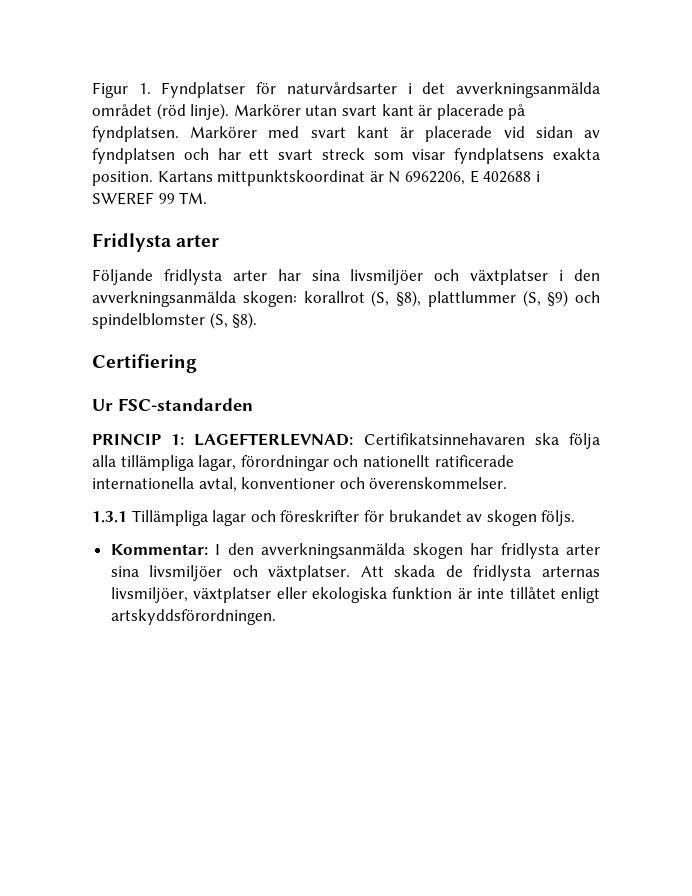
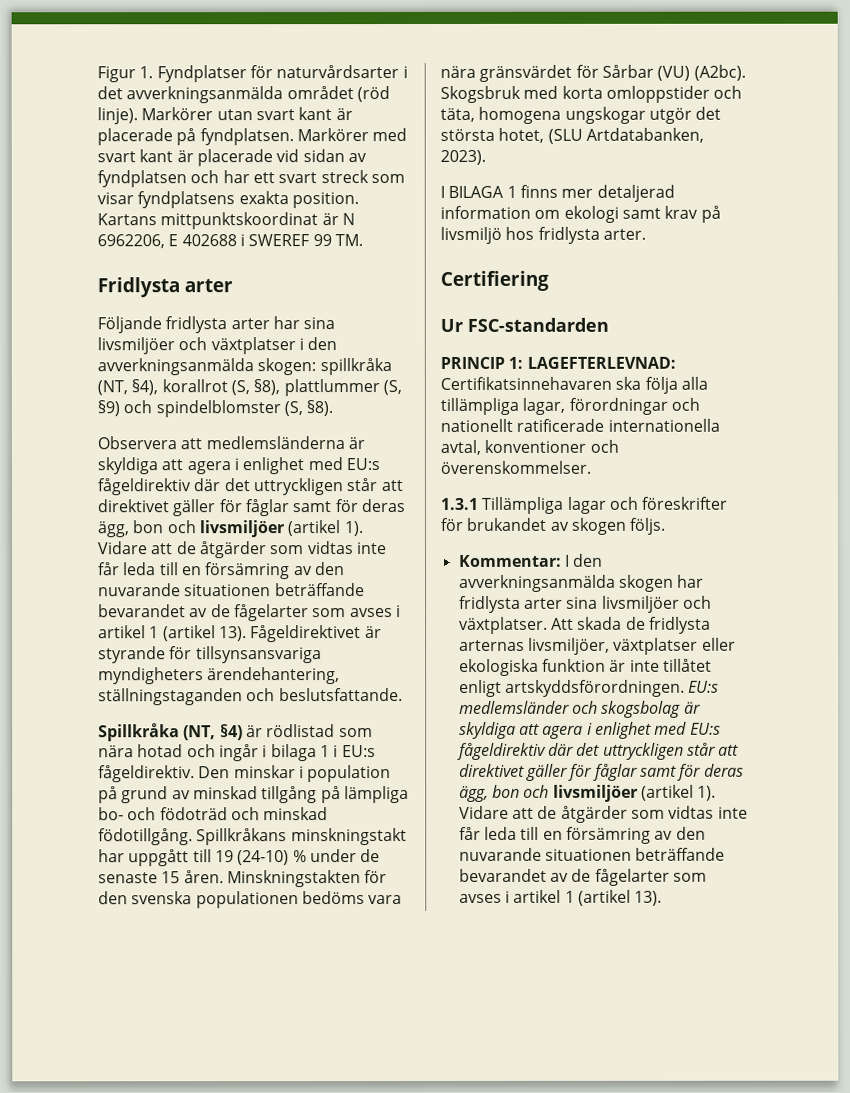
(297, 299) none -> [319,358,392,376] [97,379,159,396] spillkråka (NT, §4),
(258, 320) none -> [97,436,365,450] [97,457,380,475] [97,478,403,496] [97,499,405,517] [97,520,363,538] [97,541,387,559] [98,562,345,580] [98,583,365,597] [98,604,401,622] [98,625,382,643] [98,646,322,664] [98,667,341,685] [98,688,403,706] [98,723,373,742] [98,744,376,762] [98,765,392,783] [98,786,409,804] [98,807,329,821] [98,828,407,846] [98,849,381,867] [98,870,388,888] [98,891,403,909] [440,64,746,82] [440,85,743,103] [440,106,722,124] [440,127,704,144] [440,149,486,165] [440,184,675,202] [440,205,721,223] [440,226,646,244] // Observera att medlemsländerna är skyldiga att agera i enlighet med EU:s fågeldirektiv där det uttryckligen står att direktivet gäller för fåglar samt för deras ägg, bon och livsmiljöer (artikel 1). Vidare att de åtgärder som vidtas inte får leda till en försämring av den nuvarande situationen beträffande bevarandet av de fågelarter som avses i artikel 1 (artikel 13). Fågeldirektivet är styrande för tillsynsansvariga myndigheters ärendehantering, ställningstaganden och beslutsfattande. // Spillkråka (NT, §4) är rödlistad som nära hotad och ingår i bilaga 1 i EU:s fågeldirektiv. Den minskar i population på grund av minskad tillgång på lämpliga bo- och födoträd och minskad födotillgång. Spillkråkans minskningstakt har uppgått till 19 (24-10) % under de senaste 15 åren. Minskningstakten för den svenska populationen bedöms vara nära gränsvärdet för Sårbar (VU) (A2bc). Skogsbruk med korta omloppstider och täta, homogena ungskogar utgör det största hotet, (SLU Artdatabanken, 2023). // I BILAGA 1 finns mer detaljerad information om ekologi samt krav på livsmiljö hos fridlysta arter.
(276, 617) none -> [688,680,720,693] [458,700,701,718] [458,721,721,739] [456,742,740,760] [458,763,744,781] [458,784,717,802] [458,805,748,823] [458,826,706,844] [458,847,726,861] [458,868,707,886] [458,889,663,906] EU:s medlemsländer och skogsbolag är skyldiga att agera i enlighet med EU:s fågeldirektiv där det uttryckligen står att direktivet gäller för fåglar samt för deras ägg, bon och livsmiljöer (artikel 1). Vidare att de åtgärder som vidtas inte får leda till en försämring av den nuvarande situationen beträffande bevarandet av de fågelarter som avses i artikel 1 (artikel 13).

